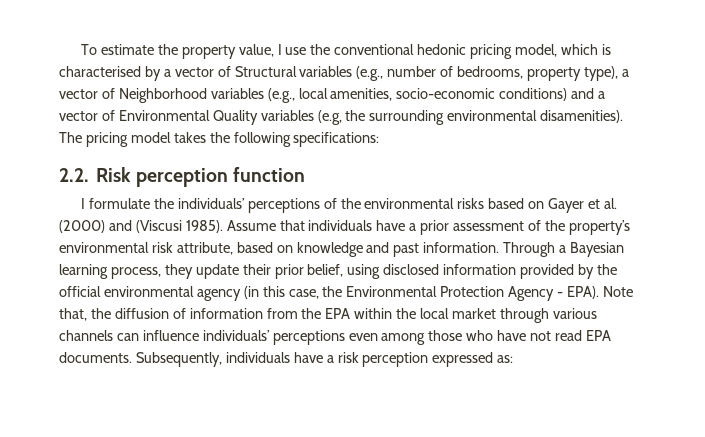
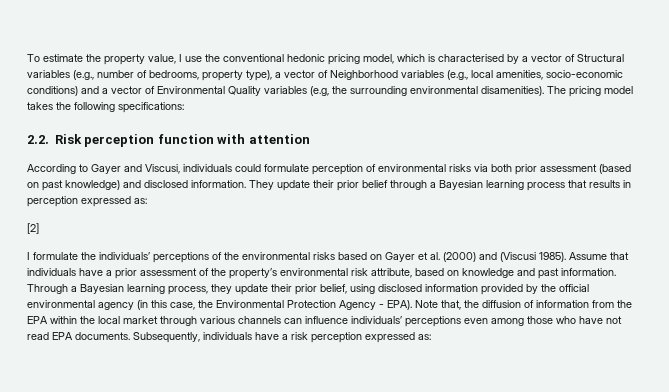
(305, 174) none -> [217,134,310,144] [27,164,631,175] [27,180,631,191] [27,196,147,207] [27,223,39,234] with attention // According to Gayer and Viscusi, individuals could formulate perception of environmental risks via both prior assessment (based on past knowledge) and disclosed information. They update their prior belief through a Bayesian learning process that results in perception expressed as: // [2]

